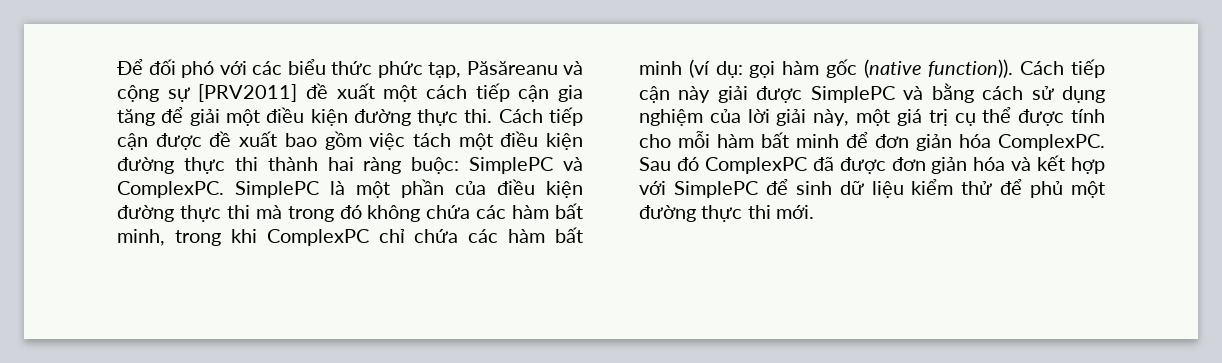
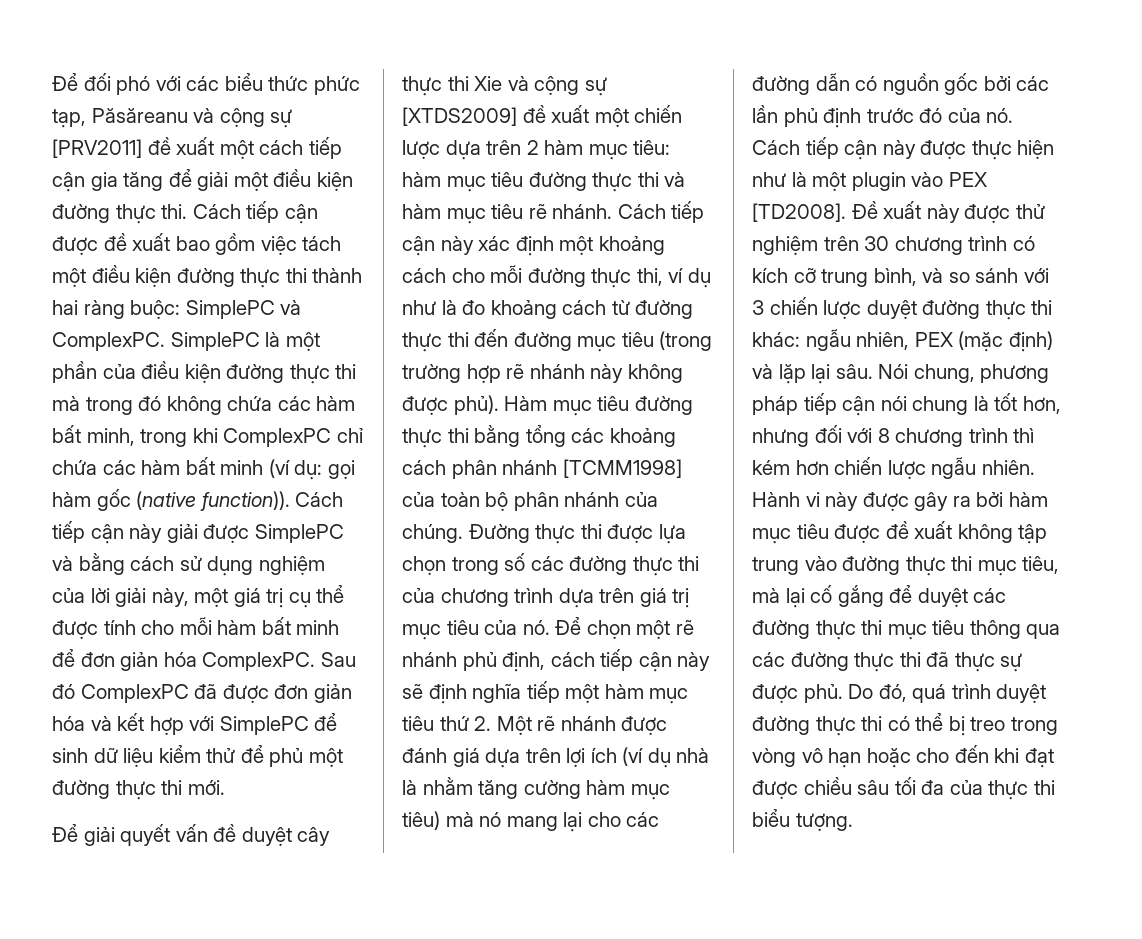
(814, 212) none -> [52,824,331,846] [402,76,607,96] [402,105,683,127] [402,140,671,160] [402,172,686,192] [402,201,705,224] [402,236,665,256] [402,265,711,288] [402,300,694,319] [402,329,713,352] [402,364,683,383] [402,395,693,416] [402,425,676,448] [402,459,682,479] [402,492,658,511] [402,524,686,544] [402,553,700,576] [402,588,690,608] [402,617,694,640] [402,649,711,672] [402,681,689,704] [402,716,668,735] [402,747,710,768] [402,777,670,800] [402,811,660,832] [752,73,1050,95] [752,105,1014,128] [752,137,1055,160] [752,172,987,191] [752,201,1045,223] [752,236,1035,255] [752,268,1049,287] [752,297,1053,320] [752,329,1053,352] [752,364,1050,384] [752,393,1061,416] [752,425,1035,447] [752,457,1035,479] [752,492,1048,511] [752,521,1048,544] [752,556,1060,576] [752,585,1007,608] [752,620,1061,640] [752,652,1023,672] [752,684,1047,703] [752,713,1058,736] [752,745,1054,768] [752,777,1055,800] [752,809,853,831] // Để giải quyết vấn đề duyệt cây thực thi Xie và cộng sự [XTDS2009] đề xuất một chiến lược dựa trên 2 hàm mục tiêu: hàm mục tiêu đường thực thi và hàm mục tiêu rẽ nhánh. Cách tiếp cận này xác định một khoảng cách cho mỗi đường thực thi, ví dụ như là đo khoảng cách từ đường thực thi đến đường mục tiêu (trong trường hợp rẽ nhánh này không được phủ). Hàm mục tiêu đường thực thi bằng tổng các khoảng cách phân nhánh [TCMM1998] của toàn bộ phân nhánh của chúng. Đường thực thi được lựa chọn trong số các đường thực thi của chương trình dựa trên giá trị mục tiêu của nó. Để chọn một rẽ nhánh phủ định, cách tiếp cận này sẽ định nghĩa tiếp một hàm mục tiêu thứ 2. Một rẽ nhánh được đánh giá dựa trên lợi ích (ví dụ nhà là nhằm tăng cường hàm mục tiêu) mà nó mang lại cho các đường dẫn có nguồn gốc bởi các lần phủ định trước đó của nó. Cách tiếp cận này được thực hiện như là một plugin vào PEX [TD2008]. Đề xuất này được thử nghiệm trên 30 chương trình có kích cỡ trung bình, và so sánh với 3 chiến lược duyệt đường thực thi khác: ngẫu nhiên, PEX (mặc định) và lặp lại sâu. Nói chung, phương pháp tiếp cận nói chung là tốt hơn, nhưng đối với 8 chương trình thì kém hơn chiến lược ngẫu nhiên. Hành vi này được gây ra bởi hàm mục tiêu được đề xuất không tập trung vào đường thực thi mục tiêu, mà lại cố gắng để duyệt các đường thực thi mục tiêu thông qua các đường thực thi đã thực sự được phủ. Do đó, quá trình duyệt đường thực thi có thể bị treo trong vòng vô hạn hoặc cho đến khi đạt được chiều sâu tối đa của thực thi biểu tượng.

